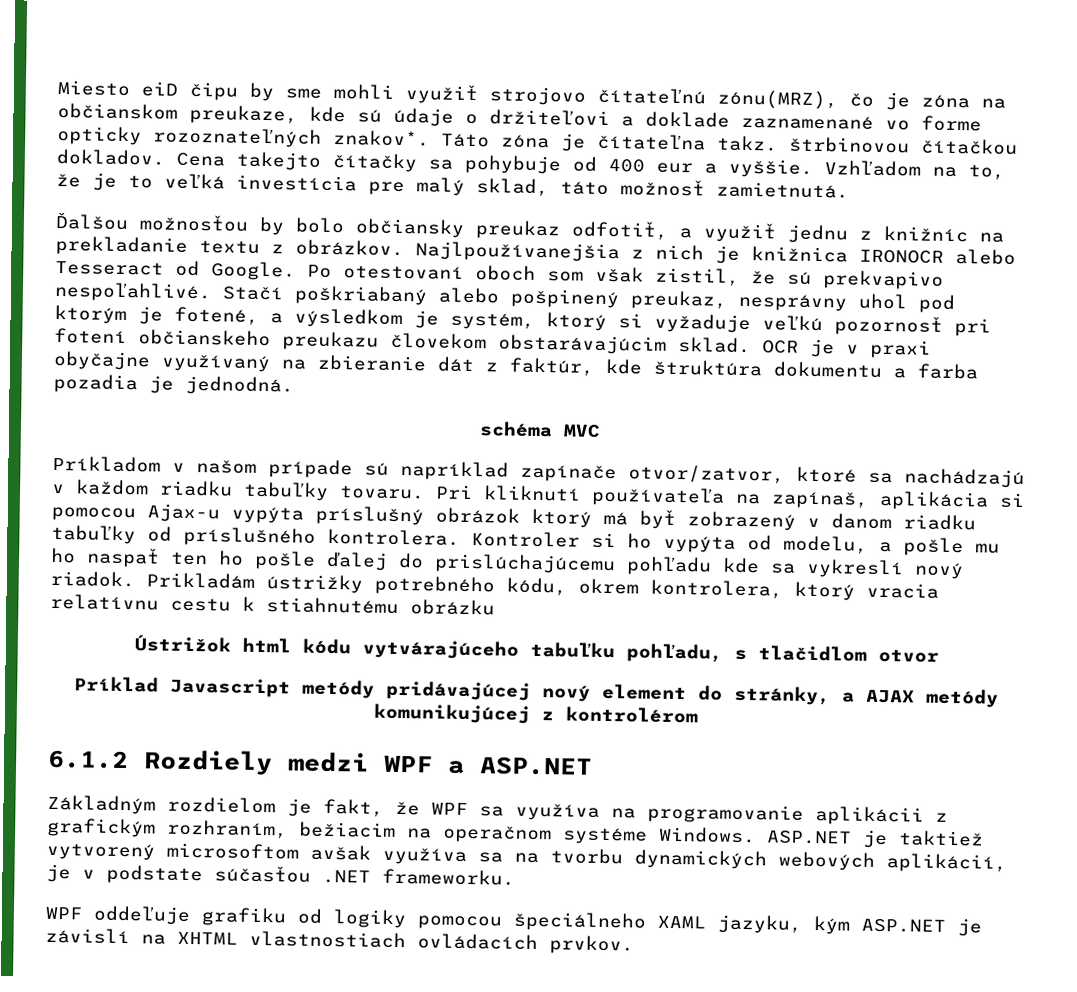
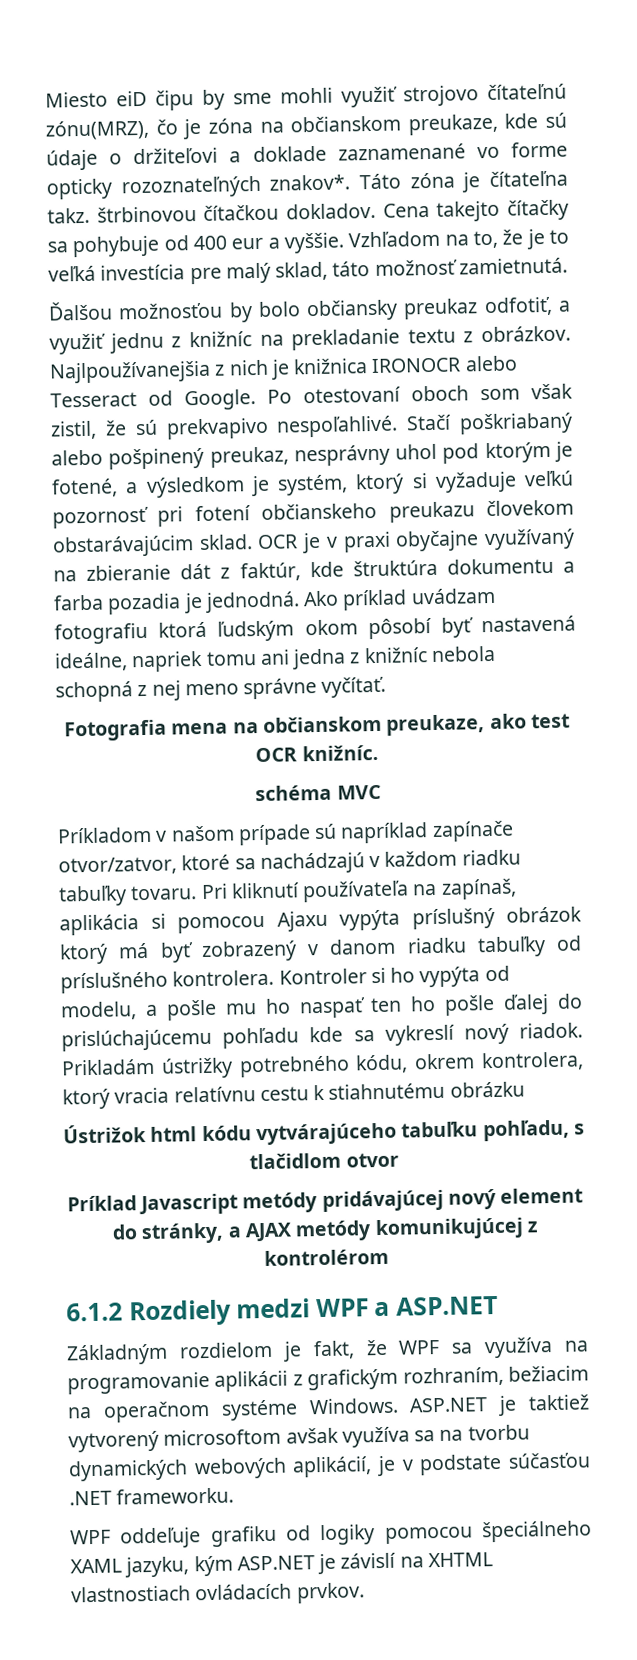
(294, 385) none -> [303,587,496,611] [54,615,576,645] [54,645,496,673] [55,676,387,703] [64,713,570,742] [255,744,379,763] Ako príklad uvádzam fotografiu ktorá ľudským okom pôsobí byť nastavená ideálne, napriek tomu ani jedna z knižníc nebola schopná z nej meno správne vyčítať. // Fotografia mena na občianskom preukaze, ako test OCR knižníc.
[147,503,220,523] Ajax-u -> [276,910,328,932] Ajaxu

